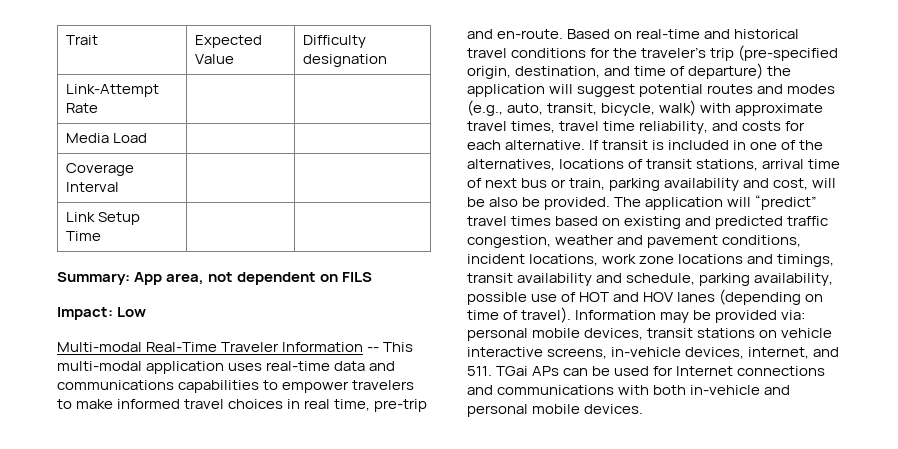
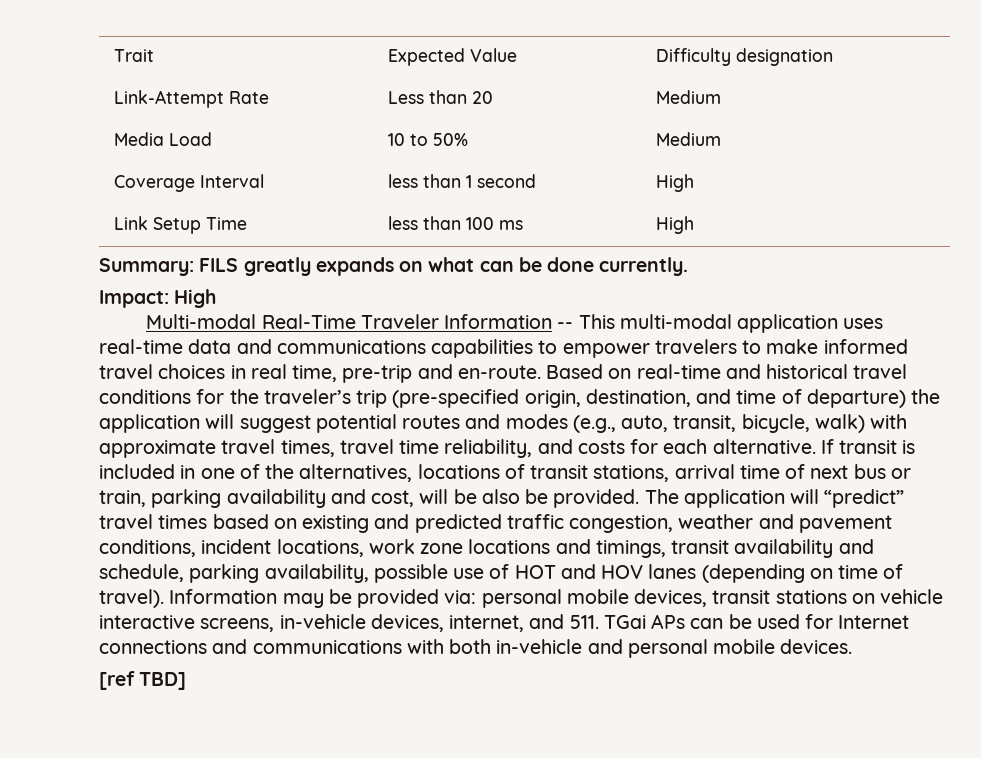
[65,133,148,143] [65,163,134,176] [65,182,119,192] [65,212,141,225] [65,231,101,241] [57,272,373,285] | // Media Load | | // Coverage Interval | | // Link Setup Time | | // Summary: App area, not dependent on FILS -> [388,90,494,104] [656,90,722,104] [114,132,213,146] [388,133,469,146] [656,132,722,146] [114,174,265,192] [388,174,537,188] [656,174,695,192] [114,216,248,234] [388,216,524,230] [656,216,695,234] [99,257,689,276] Less than 20 | Medium // Media Load | 10 to 50% | Medium // Coverage Interval | less than 1 second | High // Link Setup Time | less than 100 ms | High // Summary: FILS greatly expands on what can be done currently.
[117,307,147,317] Low -> [174,289,217,308] High
(644, 409) none -> [99,671,187,690] // [ref TBD]

